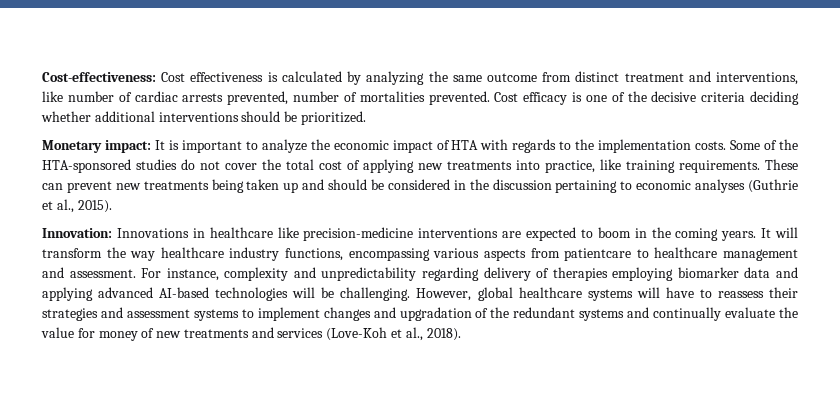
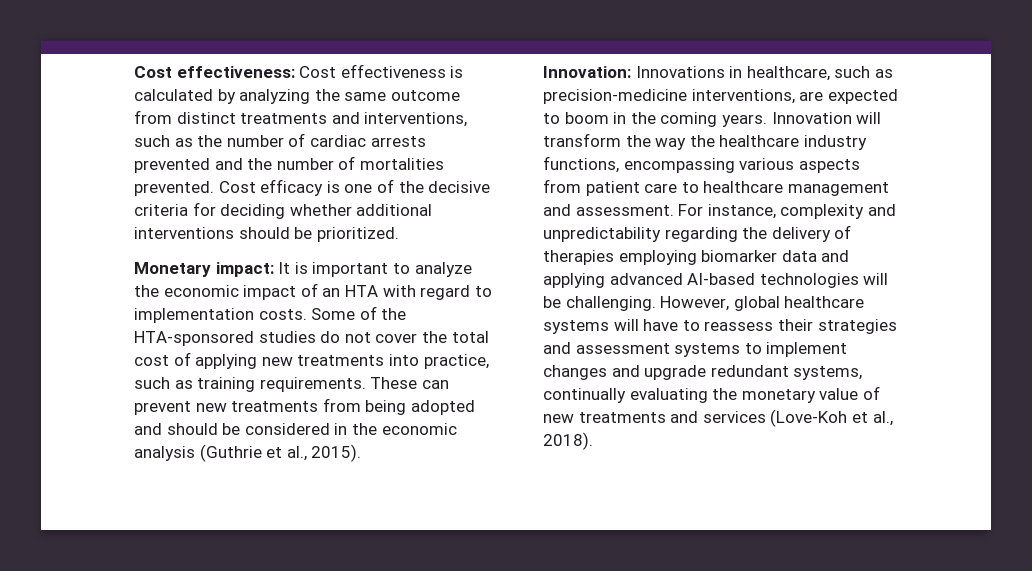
[42,72,156,82] Cost-effectiveness: -> [134,66,295,78] Cost effectiveness:
[624,73,684,82] treatment -> [240,113,328,124] treatments
[42,91,63,102] like -> [134,135,223,147] such as the
[227,91,289,105] prevented, -> [134,158,273,173] prevented and the
(746, 97) none -> [192,202,216,216] for
(450, 145) none -> [322,288,341,297] an
[512,139,595,153] regards to the -> [420,285,492,300] regard to
[600,159,621,170] like -> [134,377,193,389] such as
[211,179,299,193] being taken up -> [322,398,475,415] from being adopted
[492,179,746,193] discussion pertaining to economic analyses -> [381,423,457,435] [134,446,195,461] economic analysis
[209,227,499,241] healthcare like precision-medicine interventions -> [746,66,893,81] [543,89,795,104] healthcare, such as precision-medicine interventions,
[761,228,772,238] It -> [771,112,852,124] Innovation
(156, 256) none -> [689,135,715,147] the
[564,248,632,261] patientcare -> [585,181,678,196] patient care
(479, 274) none -> [742,227,768,239] the
[399,307,798,321] [41,327,138,341] upgradation of the redundant systems and continually evaluate the value for money -> [644,365,863,380] [543,388,859,403] upgrade redundant systems, continually evaluating the monetary value

